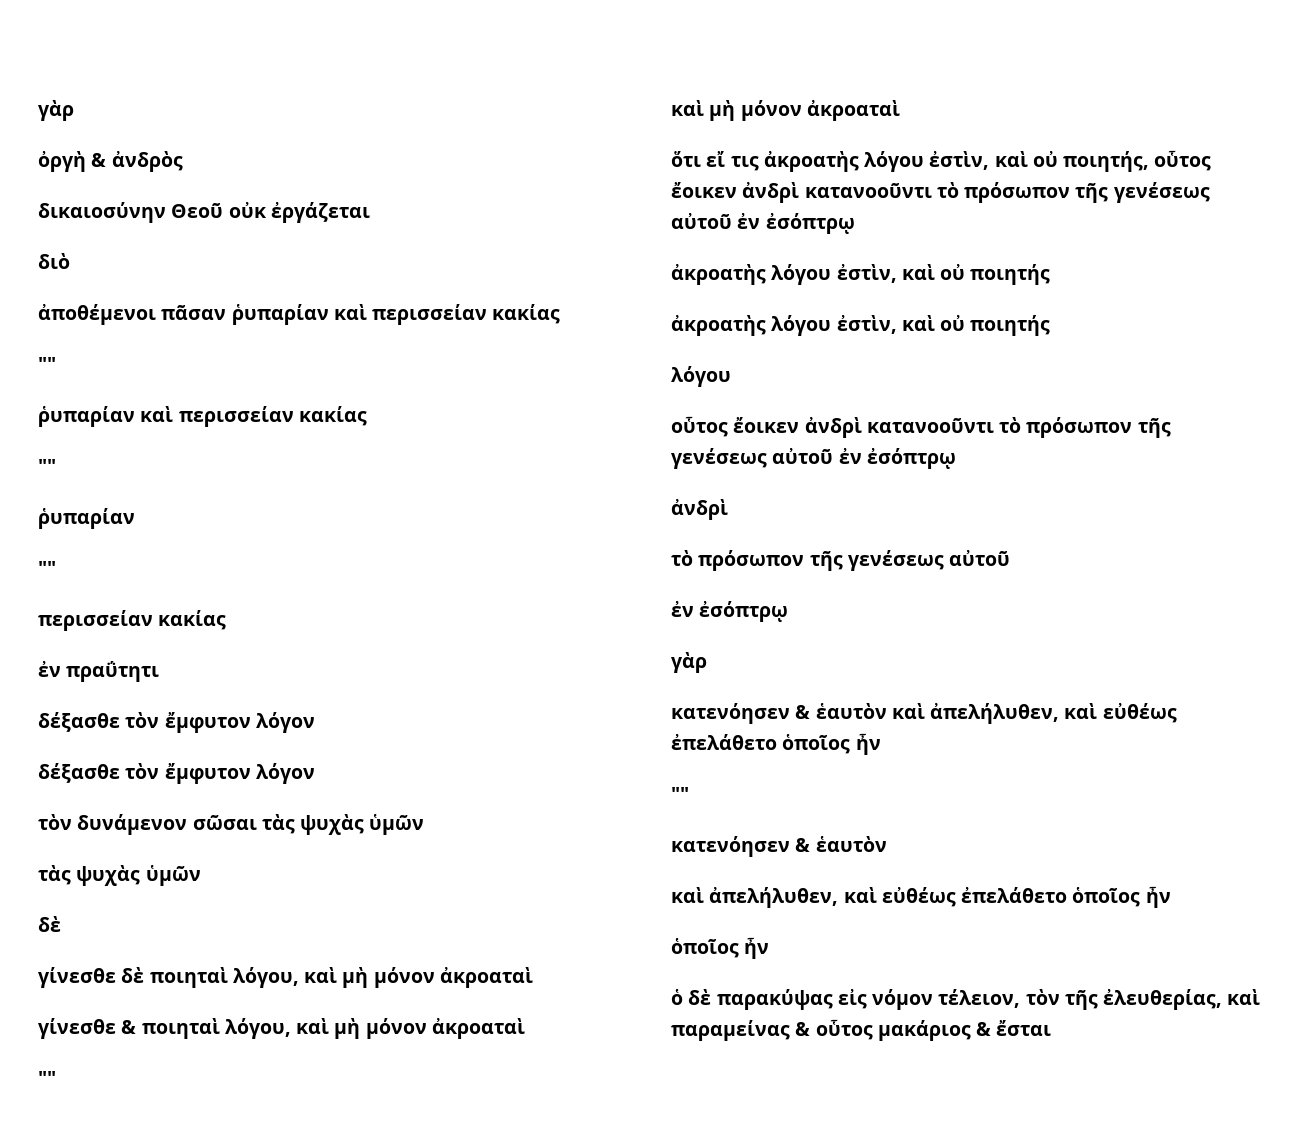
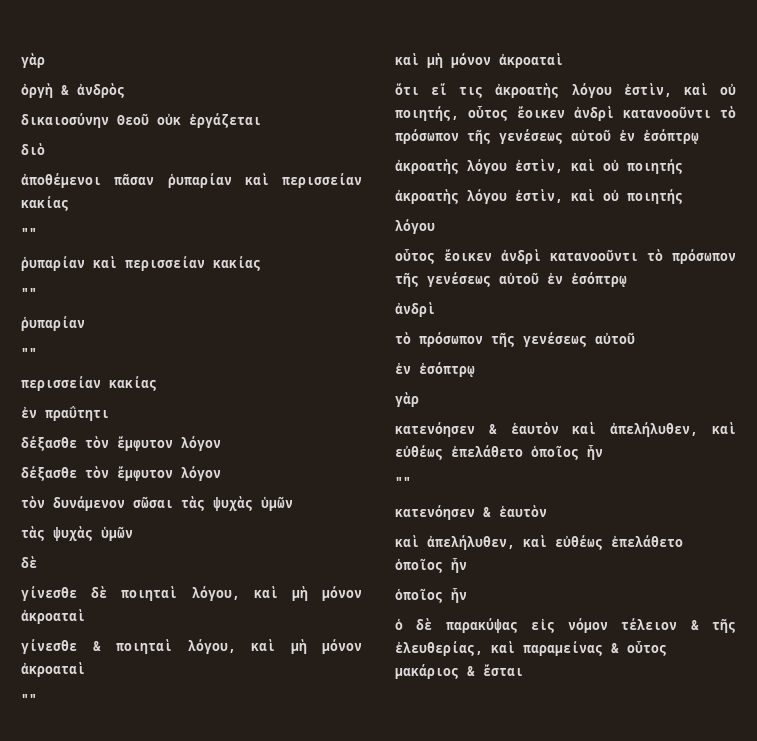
[938,989,1060,1008] τέλειον, τὸν -> [621,618,699,630] τέλειον &

